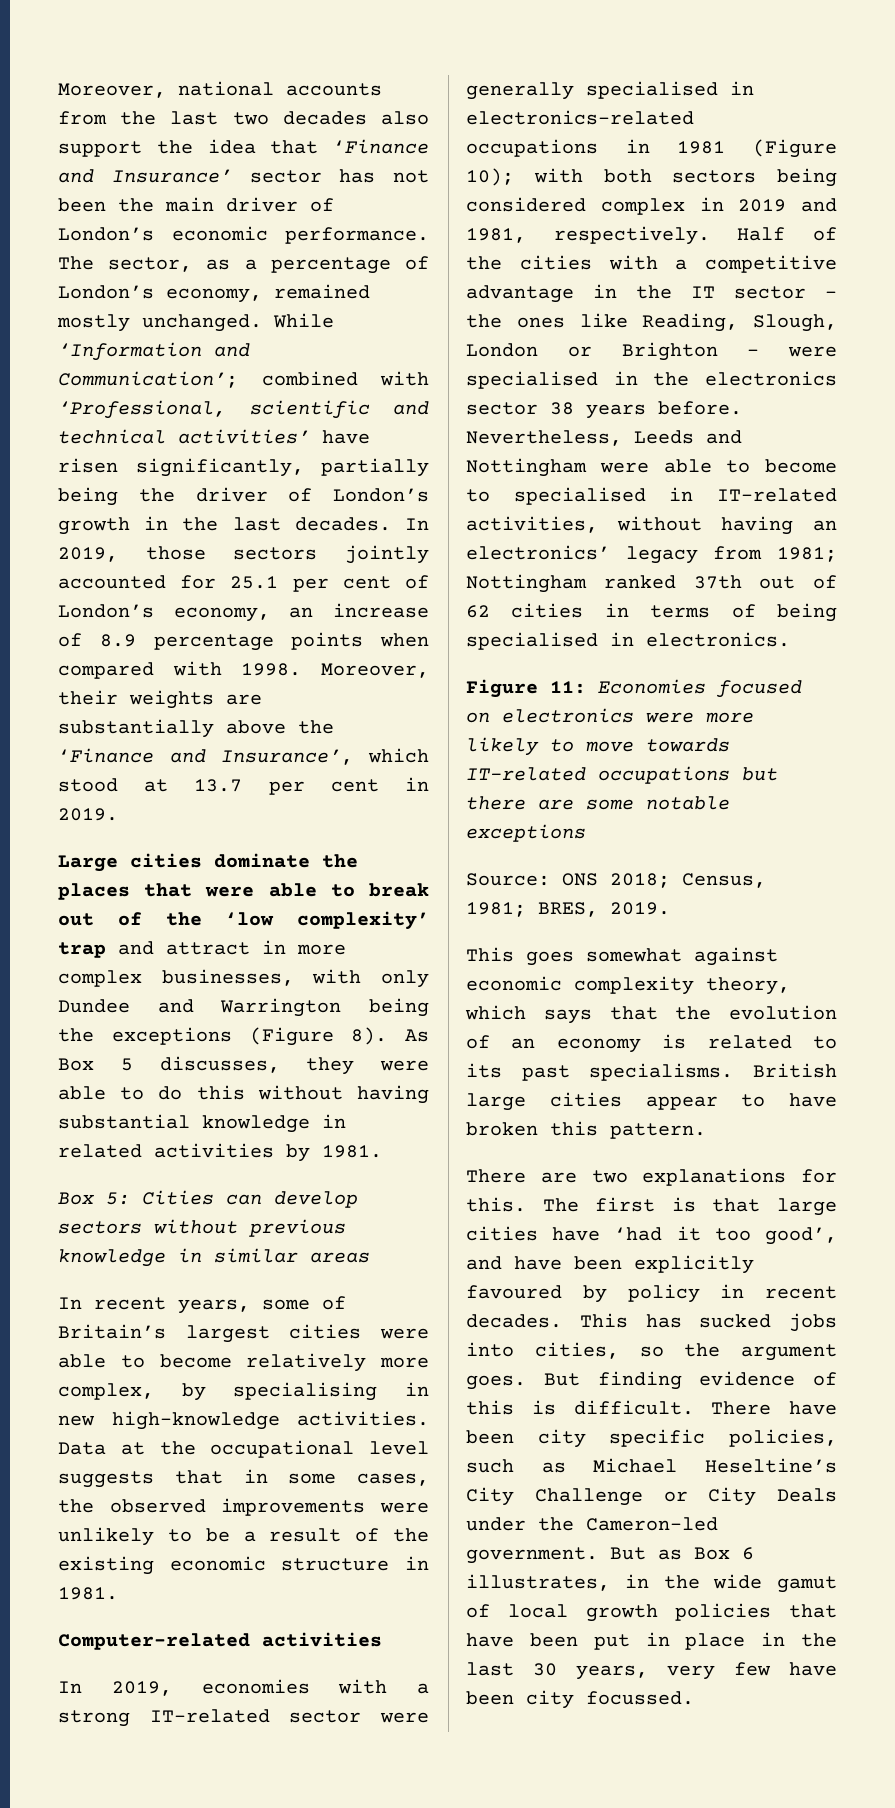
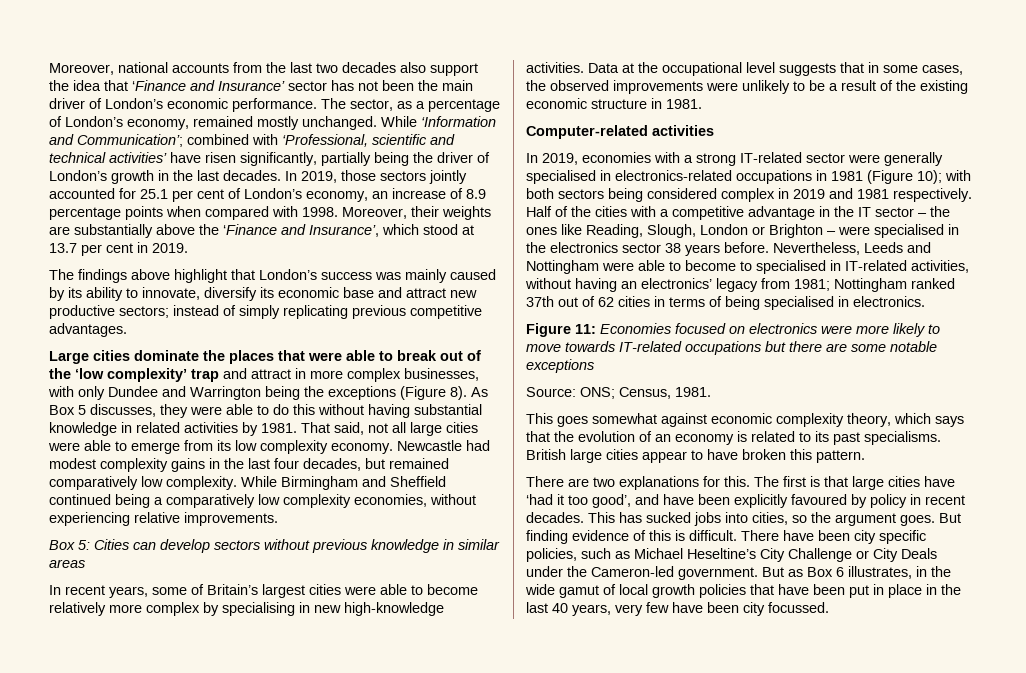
(118, 814) none -> [49,269,496,283] [49,287,477,301] [49,305,482,319] [49,323,127,337] // The findings above highlight that London’s success was mainly caused by its ability to innovate, diversify its economic base and attract new productive sectors; instead of simply replicating previous competitive advantages.
(382, 1151) none -> [301,422,478,436] [48,440,490,454] [49,458,449,472] [49,476,446,490] [49,494,476,508] [49,512,278,526] That said, not all large cities were able to emerge from its low complexity economy. Newcastle had modest complexity gains in the last four decades, but remained comparatively low complexity. While Birmingham and Sheffield continued being a comparatively low complexity economies, without experiencing relative improvements.
[58,1383,154,1400] complex, -> [146,602,200,616] complex
[466,228,526,243] 1981, -> [857,189,889,199] 1981
[562,873,766,888] [466,902,670,917] ONS 2018; Census, 1981; BRES, 2019. -> [580,387,711,399] ONS; Census, 1981.
[533,1663,557,1676] 30 -> [552,603,568,613] 40

